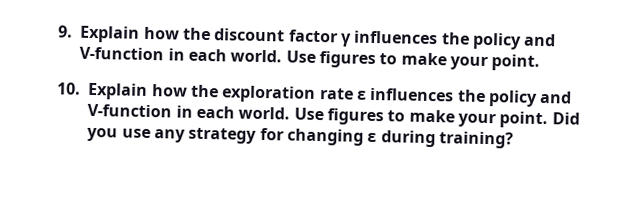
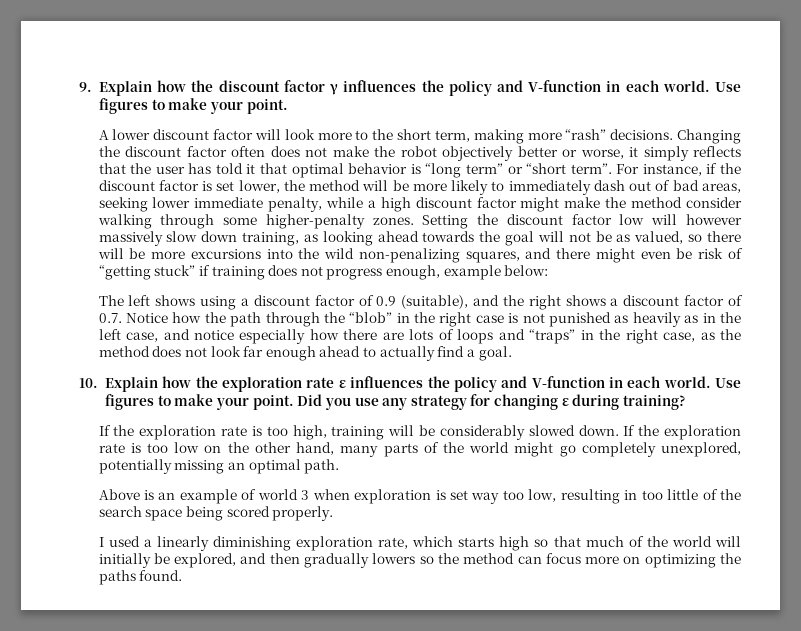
(541, 62) none -> [98,129,741,144] [98,146,742,161] [98,163,741,178] [98,180,742,195] [98,197,742,212] [97,214,742,229] [98,231,741,246] [97,248,744,263] [98,265,549,280] [98,295,744,310] [98,312,742,327] [98,329,741,344] [98,346,512,361] // A lower discount factor will look more to the short term, making more “rash” decisions. Changing the discount factor often does not make the robot objectively better or worse, it simply reflects that the user has told it that optimal behavior is “long term” or “short term”. For instance, if the discount factor is set lower, the method will be more likely to immediately dash out of bad areas, seeking lower immediate penalty, while a high discount factor might make the method consider walking through some higher-penalty zones. Setting the discount factor low will however massively slow down training, as looking ahead towards the goal will not be as valued, so there will be more excursions into the wild non-penalizing squares, and there might even be risk of “getting stuck” if training does not progress enough, example below: // The left shows using a discount factor of 0.9 (suitable), and the right shows a discount factor of 0.7. Notice how the path through the “blob” in the right case is not punished as heavily as in the left case, and notice especially how there are lots of loops and “traps” in the right case, as the method does not look far enough ahead to actually find a goal.
(514, 140) none -> [98,425,742,440] [98,442,741,457] [98,459,340,474] [98,489,741,504] [98,506,334,521] [98,536,741,551] [98,553,741,568] [98,570,183,585] // If the exploration rate is too high, training will be considerably slowed down. If the exploration rate is too low on the other hand, many parts of the world might go completely unexplored, potentially missing an optimal path. // Above is an example of world 3 when exploration is set way too low, resulting in too little of the search space being scored properly. // I used a linearly diminishing exploration rate, which starts high so that much of the world will initially be explored, and then gradually lowers so the method can focus more on optimizing the paths found.

